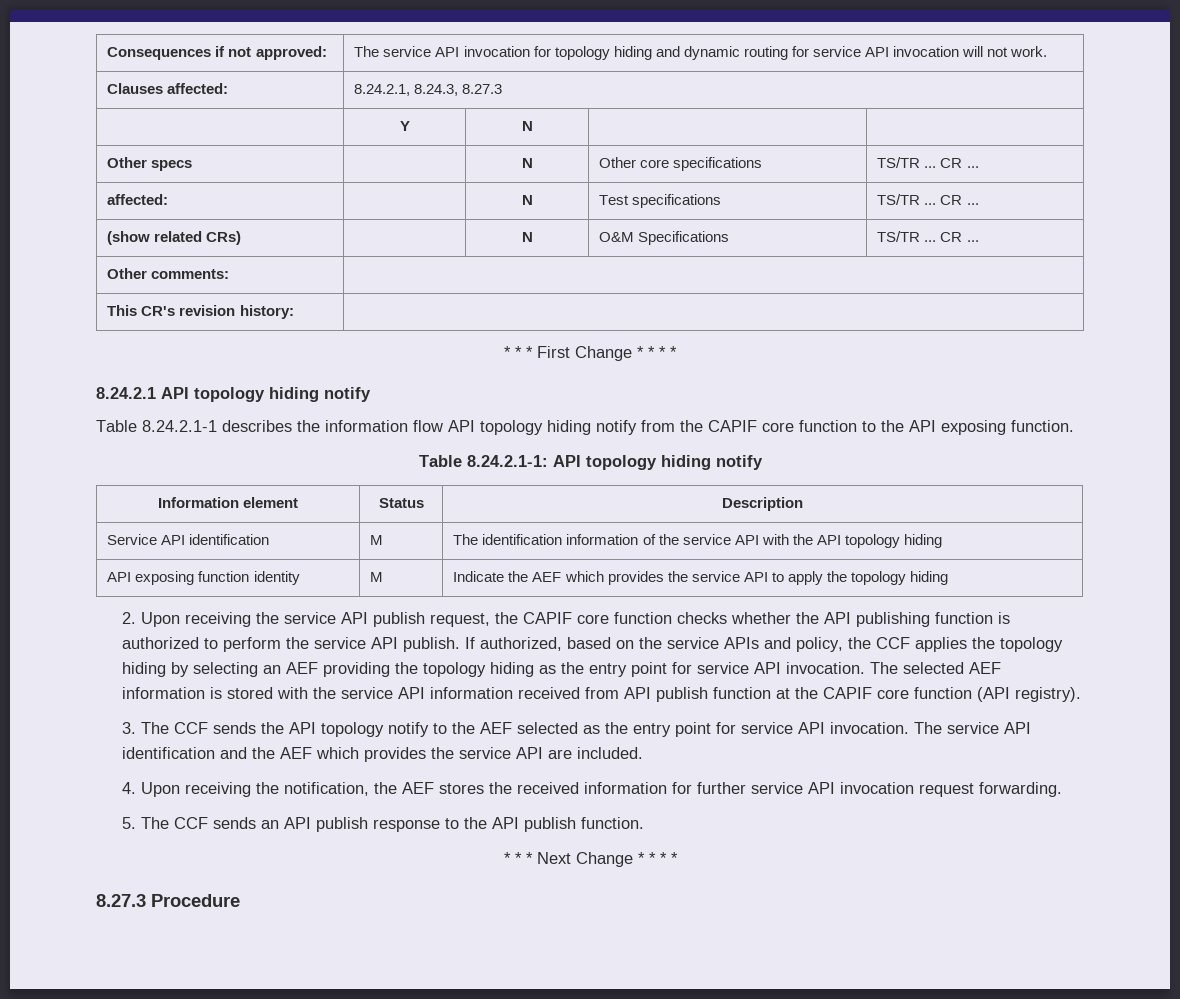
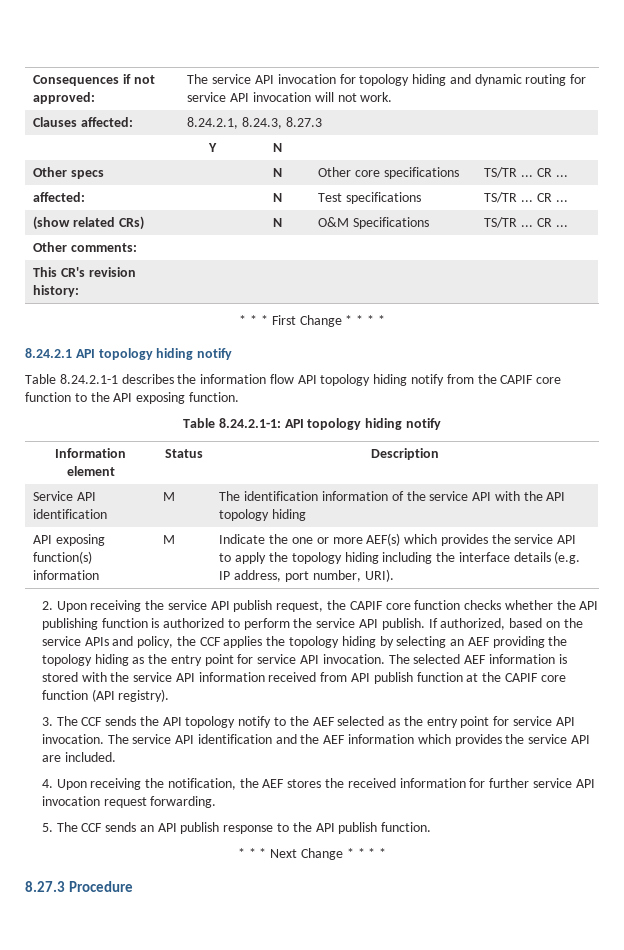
[198,571,300,585] function identity -> [33,551,93,564] [33,570,100,580] function(s) information
[532,572,562,582] AEF -> [291,533,401,546] one or more AEF(s)
(948, 578) none -> [382,551,581,564] [219,569,394,582] including the interface details (e.g. IP address, port number, URI).
(312, 753) none -> [347,734,414,744] information

